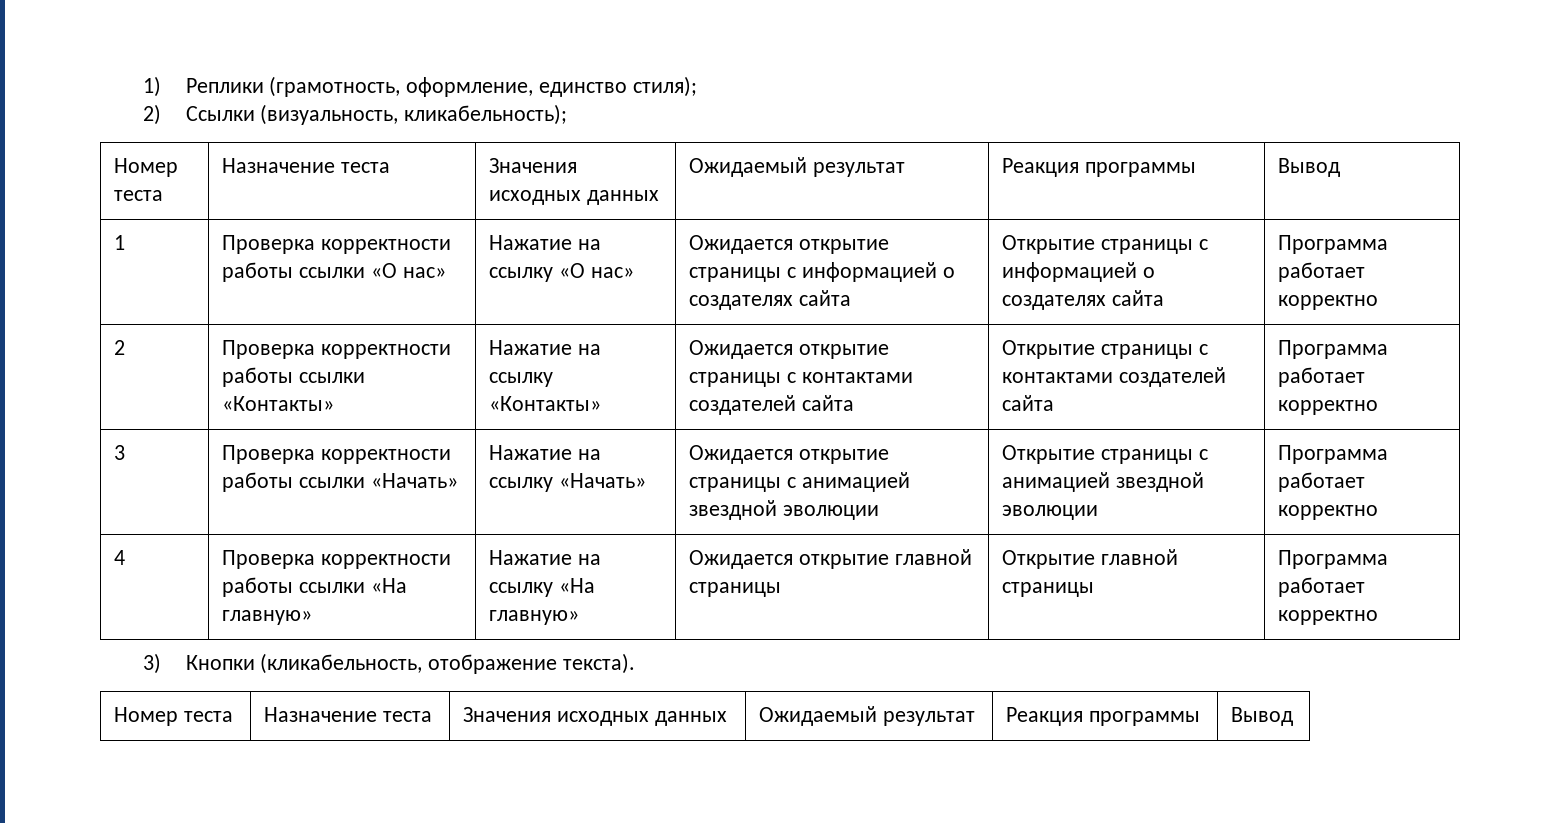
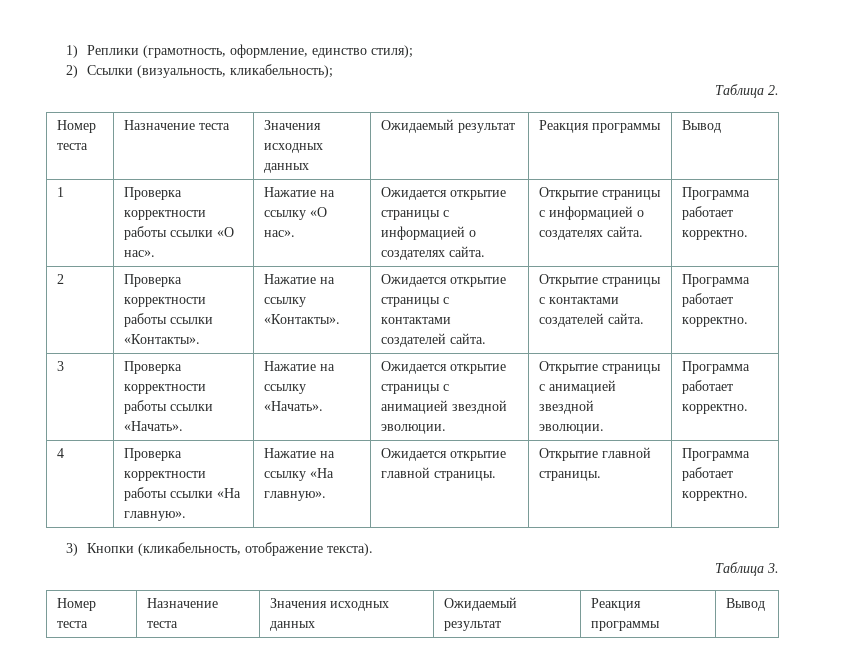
(568, 114) none -> [715,84,779,98] // Таблица 2.
[402,267,446,278] нас» -> [124,250,156,257] нас».
[590,267,634,278] нас» -> [264,230,296,237] нас».
[799,290,852,306] сайта -> [449,246,486,257] сайта.
[1112,290,1165,306] [1278,235,1389,254] [1278,262,1366,282] [1278,295,1379,310] сайта | Программа работает корректно -> [607,226,644,237] [682,187,751,200] [682,206,734,220] [682,230,749,240] сайта. | Программа работает корректно.
[222,396,335,411] [489,340,602,355] [489,372,554,387] [489,396,602,411] «Контакты» | Нажатие на ссылку «Контакты» -> [124,334,201,344] [264,274,336,284] [264,297,307,307] [264,314,341,324] «Контакты». | Нажатие на ссылку «Контакты».
[802,395,855,411] сайта -> [450,333,487,344] сайта.
[1002,395,1055,411] [1278,340,1389,359] [1278,367,1366,387] [1278,400,1379,415] сайта | Программа работает корректно -> [608,313,645,324] [682,274,751,287] [682,293,734,307] [682,317,749,327] сайта. | Программа работает корректно.
[370,473,458,488] [489,445,602,460] [489,473,647,492] «Начать» | Нажатие на ссылку «Начать» -> [124,421,184,431] [264,361,336,371] [264,384,307,394] [264,401,324,411] «Начать». | Нажатие на ссылку «Начать».
[783,505,880,520] эволюции -> [381,424,447,434] эволюции.
[1002,505,1099,520] [1278,445,1389,464] [1278,472,1366,492] [1278,505,1379,520] эволюции | Программа работает корректно -> [539,424,605,434] [682,361,751,374] [682,380,734,394] [682,404,749,414] эволюции. | Программа работает корректно.
[222,610,313,625] главную» -> [124,511,187,521] главную».
[489,610,580,625] главную» -> [264,491,327,501] главную».
[689,582,782,597] страницы -> [434,471,497,481] страницы.
[1002,582,1095,597] [1278,550,1389,569] [1278,577,1366,597] [1278,610,1379,625] страницы | Программа работает корректно -> [539,471,602,481] [682,448,751,461] [682,467,734,481] [682,491,749,501] страницы. | Программа работает корректно.
(635, 663) none -> [715,562,779,576] // Таблица 3.

